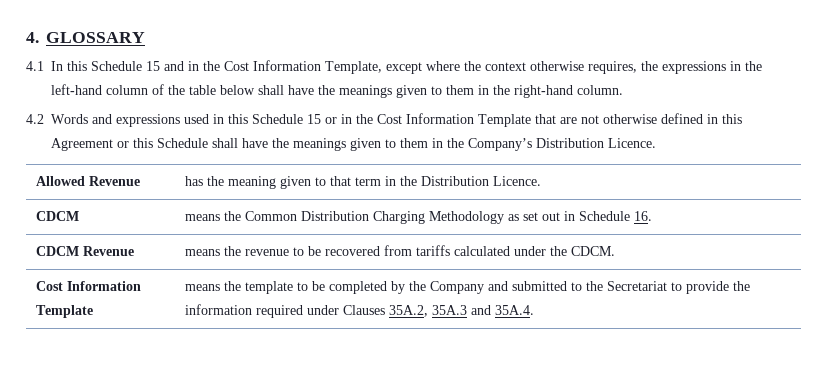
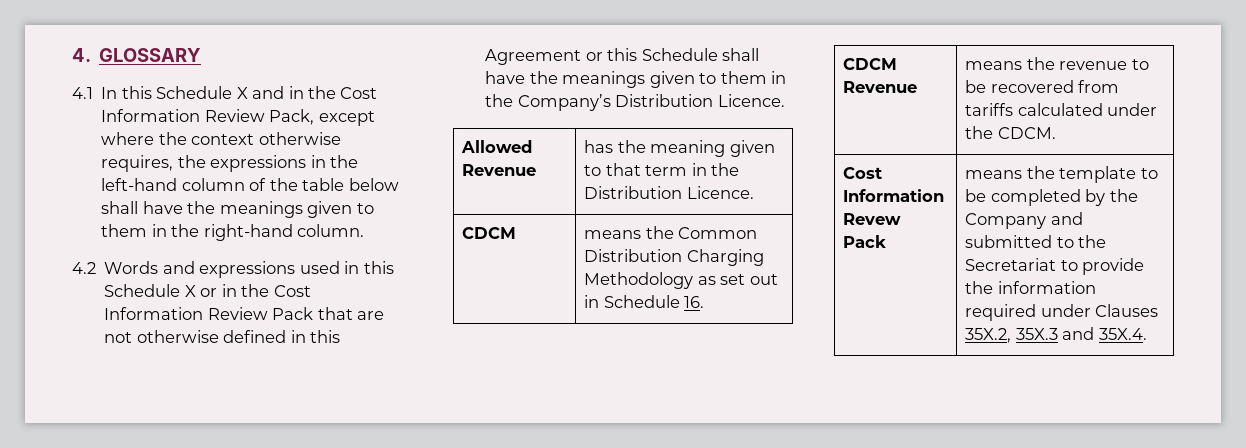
[146,61,160,71] 15 -> [236,87,248,99] X
[325,61,382,74] Template, -> [204,109,315,125] Review Pack,
[307,114,321,124] 15 -> [184,285,196,297] X
[478,114,531,127] Template -> [207,307,314,320] Review Pack
[36,305,94,318] Template -> [843,213,902,225] [843,235,887,248] Revew Pack
[389,305,535,317] 35A.2, 35A.3 and 35A.4. -> [965,327,1147,343] 35X.2, 35X.3 and 35X.4.

